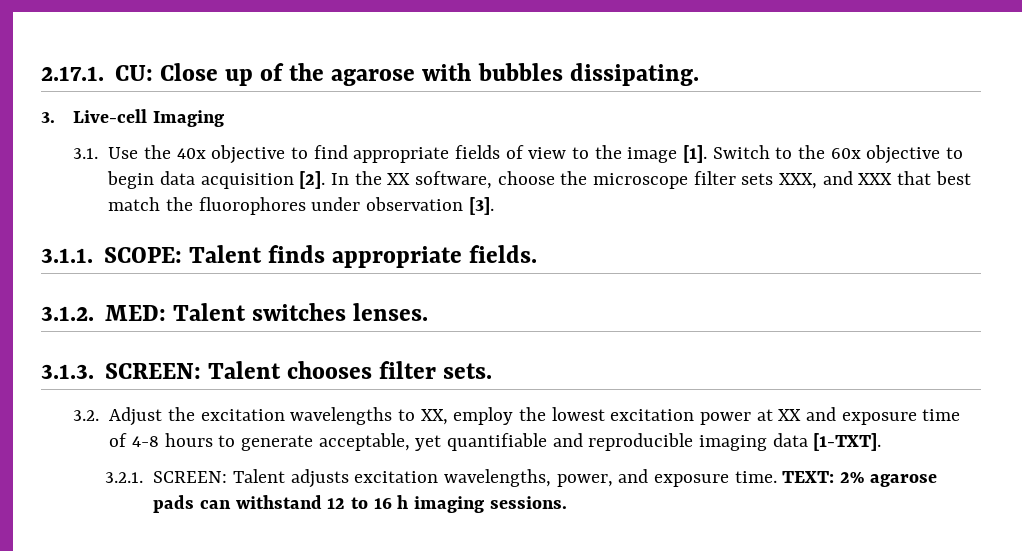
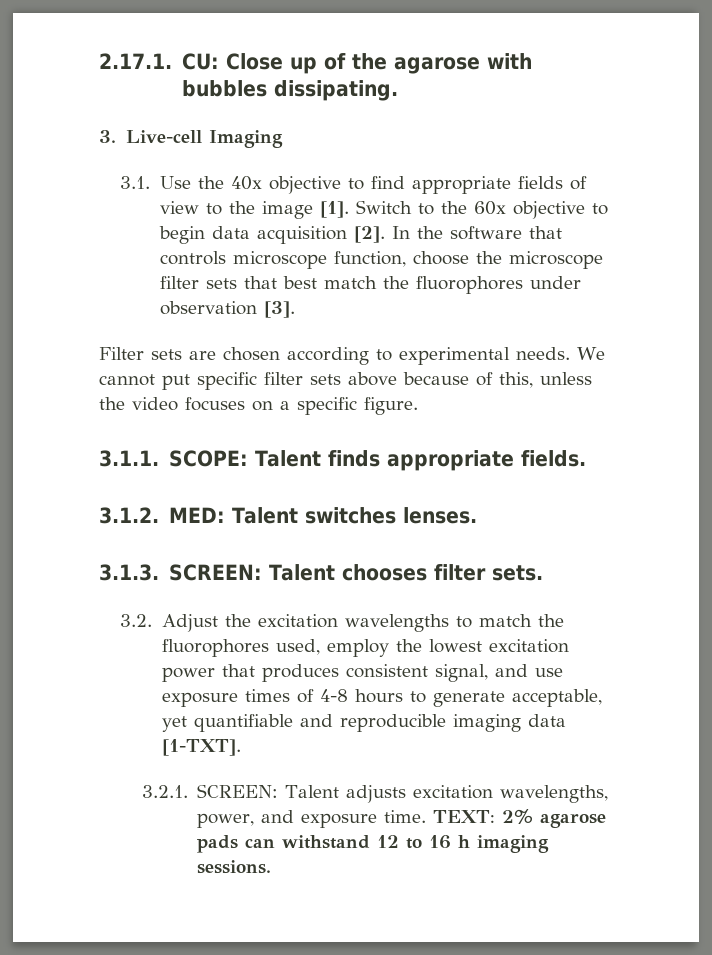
[387,171,493,189] XX software, -> [449,226,562,240] [159,251,406,269] software that controls microscope function,
[779,171,893,189] XXX, and XXX -> (237, 283) none
(494, 206) none -> [99,347,605,365] [99,372,592,390] [99,397,418,415] // Filter sets are chosen according to experimental needs. We cannot put specific filter sets above because of this, unless the video focuses on a specific figure.
[420,409,448,425] XX, -> [478,614,564,627] [161,639,320,657] match the fluorophores used,
[756,407,961,425] at XX and exposure time -> [221,664,563,682] [161,689,290,707] that produces consistent signal, and use exposure times

